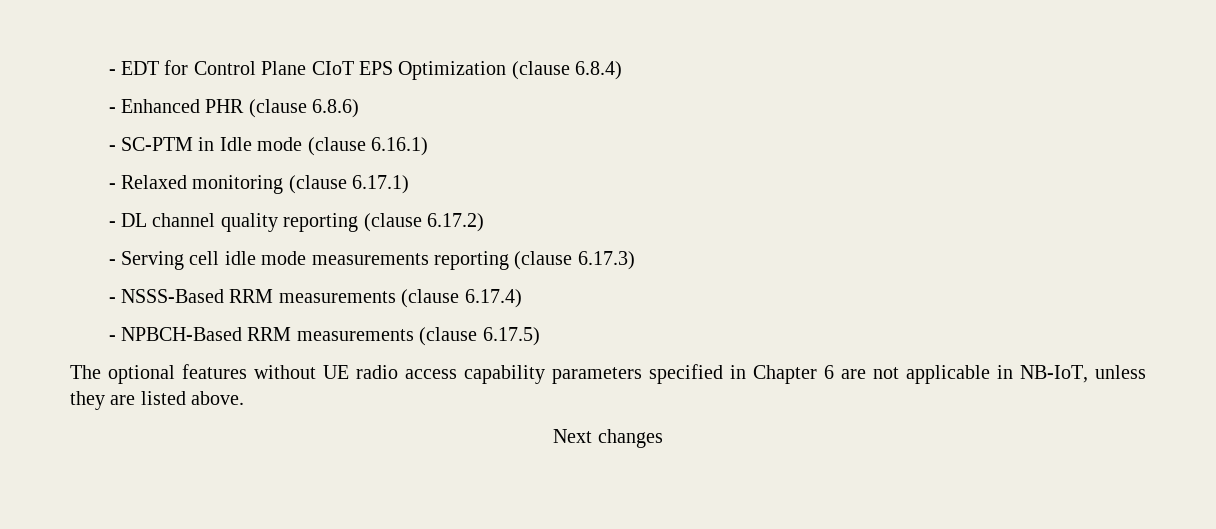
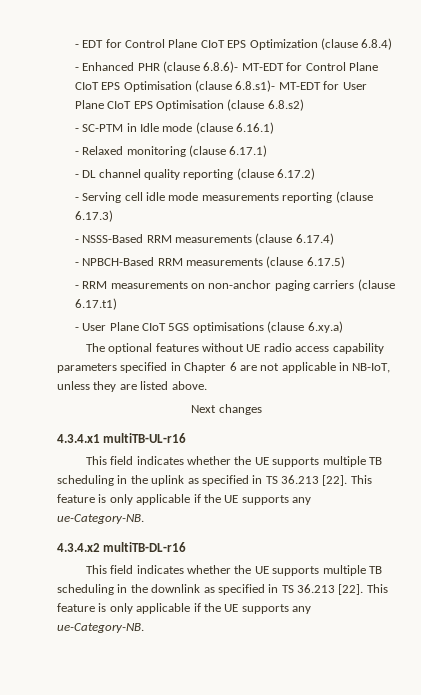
[312,99,360,118] 6.8.6) -> [203,61,378,73] [74,80,367,92] [74,99,304,111] 6.8.6)- MT-EDT for Control Plane CIoT EPS Optimisation (clause 6.8.s1)- MT-EDT for User Plane CIoT EPS Optimisation (clause 6.8.s2)
(540, 336) none -> [74,279,395,291] [74,298,117,310] [74,321,343,333] // - RRM measurements on non-anchor paging carriers (clause 6.17.t1) // - User Plane CIoT 5GS optimisations (clause 6.xy.a)
(663, 438) none -> [57,433,187,443] [85,456,382,467] [57,475,372,486] [57,494,311,505] [57,514,144,524] [57,542,187,552] [85,565,382,576] [57,584,388,595] [57,603,311,614] [57,623,144,633] // 4.3.4.x1 multiTB-UL-r16 // This field indicates whether the UE supports multiple TB scheduling in the uplink as specified in TS 36.213 [22]. This feature is only applicable if the UE supports any ue-Category-NB. // 4.3.4.x2 multiTB-DL-r16 // This field indicates whether the UE supports multiple TB scheduling in the downlink as specified in TS 36.213 [22]. This feature is only applicable if the UE supports any ue-Category-NB.

